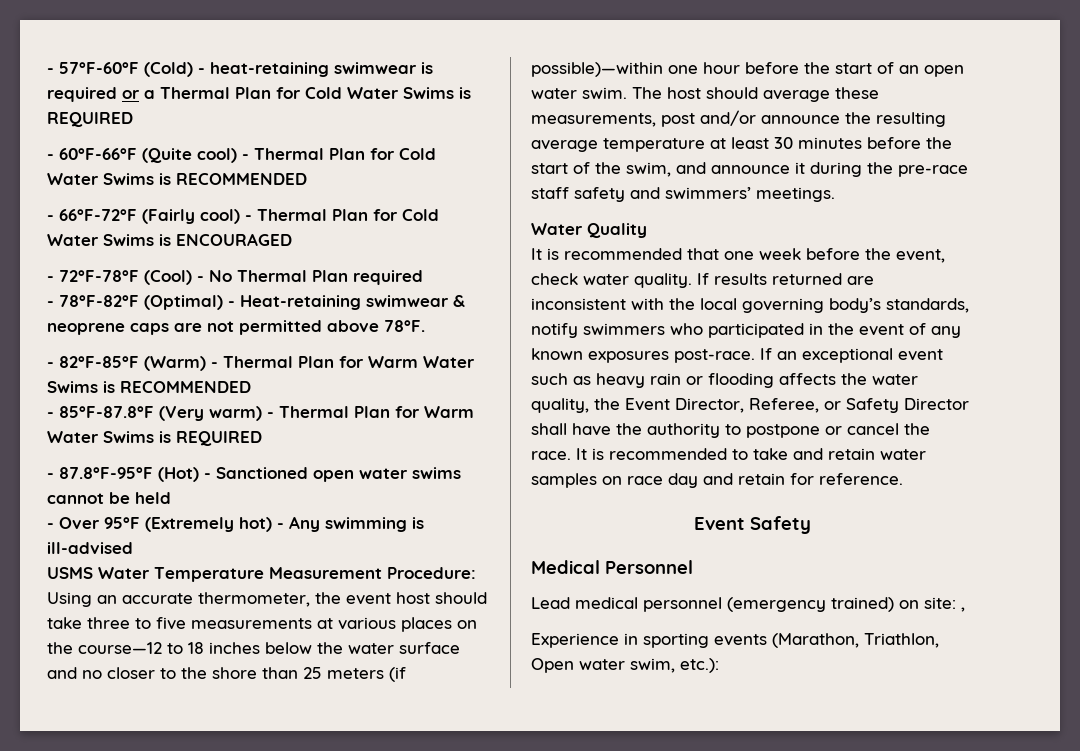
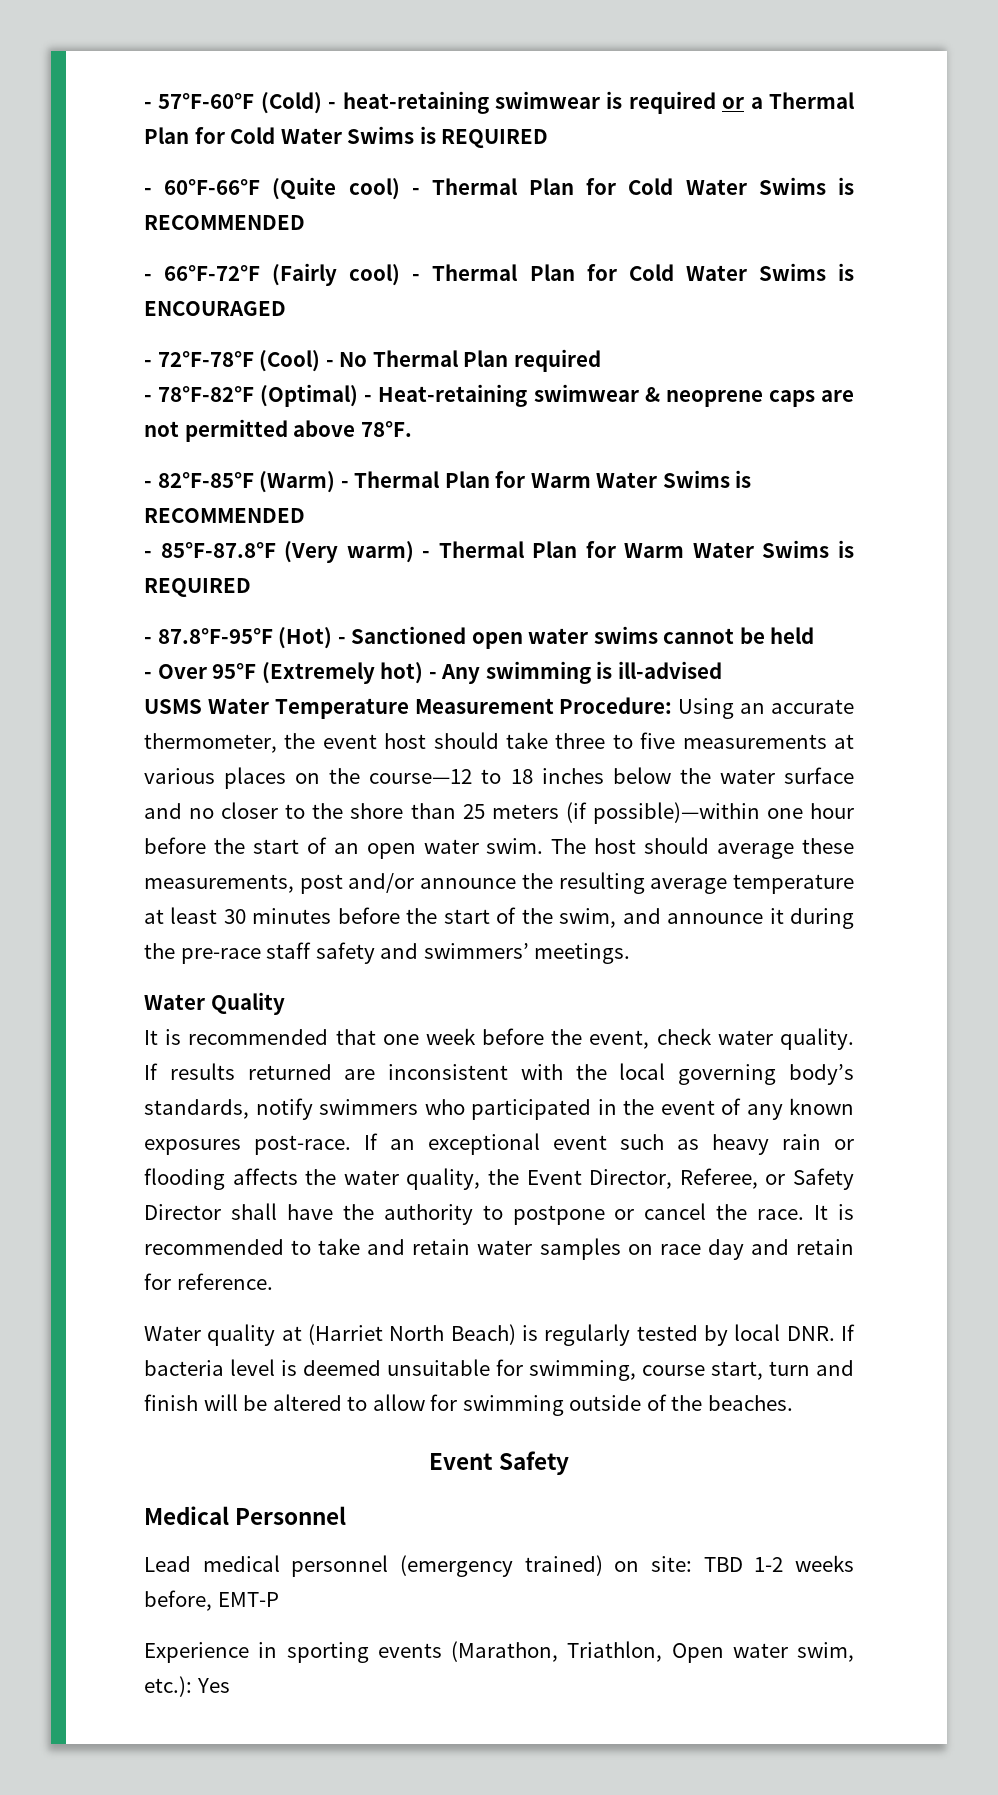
(903, 479) none -> [144,1324,856,1346] [144,1359,854,1381] [144,1394,793,1416] // Water quality at (Harriet North Beach) is regularly tested by local DNR. If bacteria level is deemed unsuitable for swimming, course start, turn and finish will be altered to allow for swimming outside of the beaches.
[961,607,965,612] , -> [703,1555,854,1572] [144,1590,279,1611] TBD 1-2 weeks before, EMT-P
(719, 665) none -> [196,1678,230,1693] Yes

